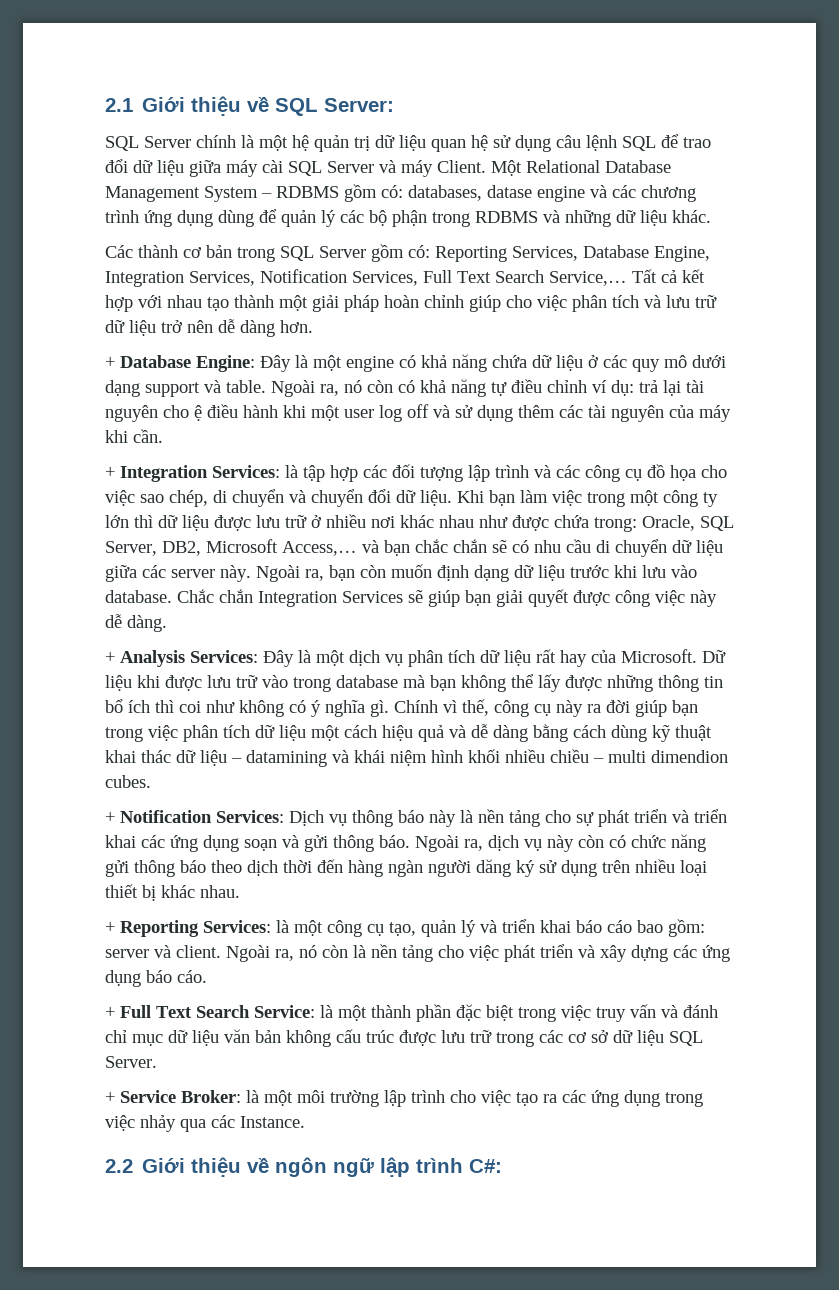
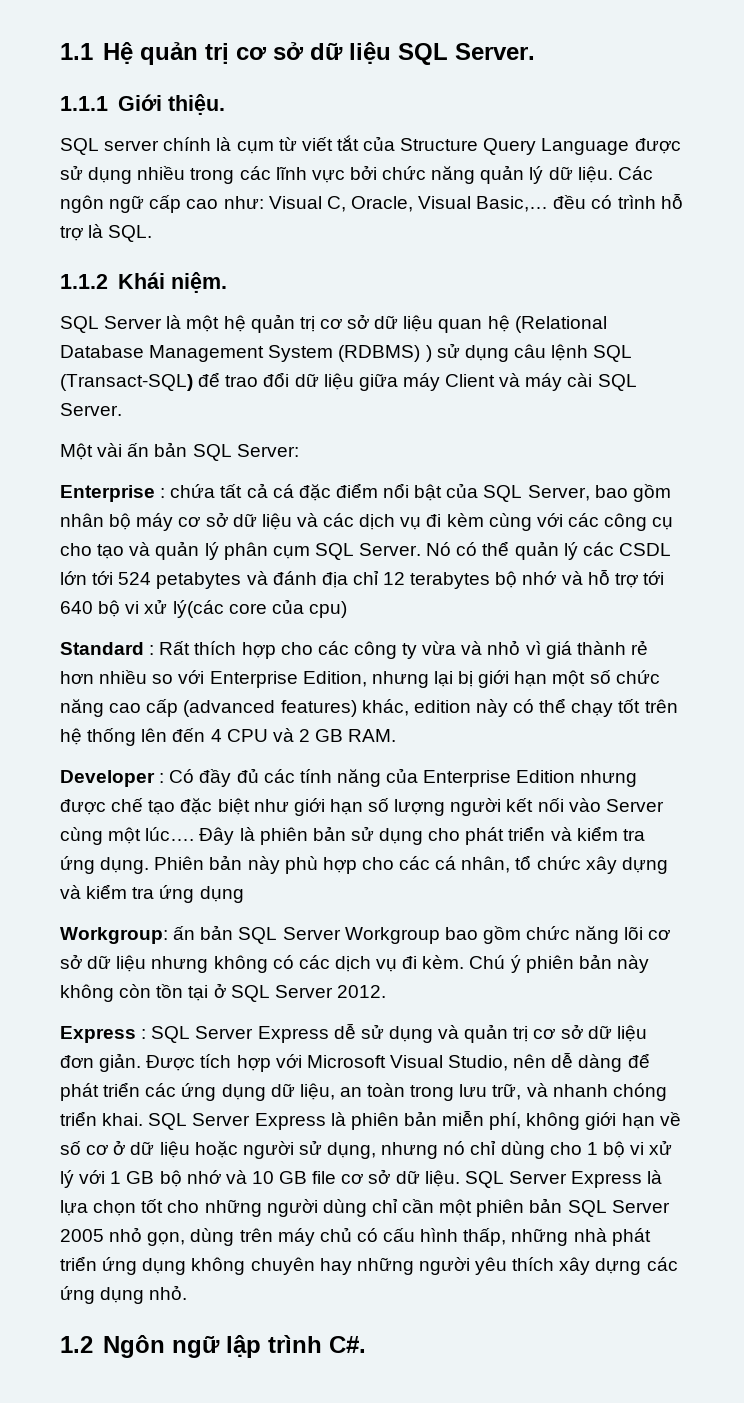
[105,96,395,116] [105,135,236,151] 2.1 Giới thiệu về SQL Server: // SQL Server chính -> [60,42,535,65] [60,94,225,115] [60,135,681,155] [60,165,653,184] [60,193,683,213] [60,224,153,242] [60,272,227,293] [60,316,163,333] 1.1 Hệ quản trị cơ sở dữ liệu SQL Server. // 1.1.1 Giới thiệu. // SQL server chính là cụm từ viết tắt của Structure Query Language được sử dụng nhiều trong các lĩnh vực bởi chức năng quản lý dữ liệu. Các ngôn ngữ cấp cao như: Visual C, Oracle, Visual Basic,… đều có trình hỗ trợ là SQL. // 1.1.2 Khái niệm. // SQL Server
(370, 143) none -> [319,314,370,329] cơ sở
(488, 143) none -> [514,316,607,333] [60,345,432,362] (Relational Database Management System (RDBMS) )
(656, 143) none -> [60,374,193,391] (Transact-SQL)
[262,160,671,177] [105,184,696,202] [105,209,711,227] [105,244,710,262] [105,269,705,287] [105,295,717,312] [105,319,313,337] [105,354,726,372] [105,379,704,397] [105,404,731,422] [105,429,163,443] [105,464,727,482] [105,489,718,507] [105,514,734,532] [105,539,723,557] [105,564,697,582] [105,589,717,607] [105,614,167,632] [105,649,726,667] [105,674,723,692] [105,699,698,717] [105,724,712,742] [105,749,728,767] [105,775,151,788] [105,809,727,827] [105,834,706,852] [105,859,707,877] [105,884,240,901] [105,919,705,937] [105,944,595,962] cài SQL Server và máy Client. Một Relational Database Management System – RDBMS gồm có: databases, datase engine và các chương trình ứng dụng dùng để quản lý các bộ phận trong RDBMS và những dữ liệu khác. // Các thành cơ bản trong SQL Server gồm có: Reporting Services, Database Engine, Integration Services, Notification Services, Full Text Search Service,… Tất cả kết hợp với nhau tạo thành một giải pháp hoàn chỉnh giúp cho việc phân tích và lưu trữ dữ liệu trở nên dễ dàng hơn. // + Database Engine: Đây là một engine có khả năng chứa dữ liệu ở các quy mô dưới dạng support và table. Ngoài ra, nó còn có khả năng tự điều chỉnh ví dụ: trả lại tài nguyên cho ệ điều hành khi một user log off và sử dụng thêm các tài nguyên của máy khi cần. // + Integration Services: là tập hợp các đối tượng lập trình và các công cụ đồ họa cho việc sao chép, di chuyển và chuyển đổi dữ liệu. Khi bạn làm việc trong một công ty lớn thì dữ liệu được lưu trữ ở nhiều nơi khác nhau như được chứa trong: Oracle, SQL Server, DB2, Microsoft Access,… và bạn chắc chắn sẽ có nhu cầu di chuyển dữ liệu giữa các server này. Ngoài ra, bạn còn muốn định dạng dữ liệu trước khi lưu vào database. Chắc chắn Integration Services sẽ giúp bạn giải quyết được công việc này dễ dàng. // + Analysis Services: Đây là một dịch vụ phân tích dữ liệu rất hay của Microsoft. Dữ liệu khi được lưu trữ vào trong database mà bạn không thể lấy được những thông tin bổ ích thì coi như không có ý nghĩa gì. Chính vì thế, công cụ này ra đời giúp bạn trong việc phân tích dữ liệu một cách hiệu quả và dễ dàng bằng cách dùng kỹ thuật khai thác dữ liệu – datamining và khái niệm hình khối nhiều chiều – multi dimendion cubes. // + Notification Services: Dịch vụ thông báo này là nền tảng cho sự phát triển và triển khai các ứng dụng soạn và gửi thông báo. Ngoài ra, dịch vụ này còn có chức năng gửi thông báo theo dịch thời đến hàng ngàn người dăng ký sử dụng trên nhiều loại thiết bị khác nhau. // + Reporting Services: là một công cụ tạo, quản lý và triển khai báo cáo bao gồm: server và client. Ngoài ra, nó còn là nền tảng cho việc phát triển và -> [445,373,637,391] [60,403,122,416] [60,442,299,461] [60,483,671,502] [60,512,674,531] [60,541,671,560] [60,569,664,589] [60,599,347,618] [60,640,648,659] [60,670,660,688] [60,698,678,717] [60,728,397,746] [60,768,638,787] [60,798,664,816] [60,826,645,845] [60,855,668,874] [60,884,244,903] [60,925,671,944] [60,954,649,973] [60,983,386,1002] [60,1023,647,1043] [60,1052,650,1072] [60,1082,667,1101] [60,1110,681,1130] [60,1140,673,1159] [60,1169,663,1188] [60,1198,670,1217] [60,1227,651,1246] [60,1256,555,1275] Client và máy cài SQL Server. // Một vài ấn bản SQL Server: // Enterprise : chứa tất cả cá đặc điểm nổi bật của SQL Server, bao gồm nhân bộ máy cơ sở dữ liệu và các dịch vụ đi kèm cùng với các công cụ cho tạo và quản lý phân cụm SQL Server. Nó có thể quản lý các CSDL lớn tới 524 petabytes và đánh địa chỉ 12 terabytes bộ nhớ và hỗ trợ tới 640 bộ vi xử lý(các core của cpu) // Standard : Rất thích hợp cho các công ty vừa và nhỏ vì giá thành rẻ hơn nhiều so với Enterprise Edition, nhưng lại bị giới hạn một số chức năng cao cấp (advanced features) khác, edition này có thể chạy tốt trên hệ thống lên đến 4 CPU và 2 GB RAM. // Developer : Có đầy đủ các tính năng của Enterprise Edition nhưng được chế tạo đặc biệt như giới hạn số lượng người kết nối vào Server cùng một lúc…. Ðây là phiên bản sử dụng cho phát triển và kiểm tra ứng dụng. Phiên bản này phù hợp cho các cá nhân, tổ chức xây dựng và kiểm tra ứng dụng // Workgroup: ấn bản SQL Server Workgroup bao gồm chức năng lõi cơ sở dữ liệu nhưng không có các dịch vụ đi kèm. Chú ý phiên bản này không còn tồn tại ở SQL Server 2012. // Express : SQL Server Express dễ sử dụng và quản trị cơ sở dữ liệu đơn giản. Được tích hợp với Microsoft Visual Studio, nên dễ dàng để phát triển các ứng dụng dữ liệu, an toàn trong lưu trữ, và nhanh chóng triển khai. SQL Server Express là phiên bản miễn phí, không giới hạn về số cơ ở dữ liệu hoặc người sử dụng, nhưng nó chỉ dùng cho 1 bộ vi xử lý với 1 GB bộ nhớ và 10 GB file cơ sở dữ liệu. SQL Server Express là lựa chọn tốt cho những người dùng chỉ cần một phiên bản SQL Server 2005 nhỏ gọn, dùng trên máy chủ có cấu hình thấp, những nhà phát triển ứng dụng không chuyên hay những người yêu thích
[146,970,207,983] [105,1004,718,1022] [105,1029,703,1047] [105,1056,157,1068] [105,1090,703,1107] [105,1115,305,1132] [105,1157,328,1177] báo cáo. // + Full Text Search Service: là một thành phần đặc biệt trong việc truy vấn và đánh chỉ mục dữ liệu văn bản không cấu trúc được lưu trữ trong các cơ sở dữ liệu SQL Server. // + Service Broker: là một môi trường lập trình cho việc tạo ra các ứng dụng trong việc nhảy qua các Instance. // 2.2 Giới thiệu về ngôn -> [149,1285,188,1300] [60,1335,165,1358] nhỏ. // 1.2 Ngôn
[469,1159,503,1173] C#: -> [328,1336,366,1353] C#.

